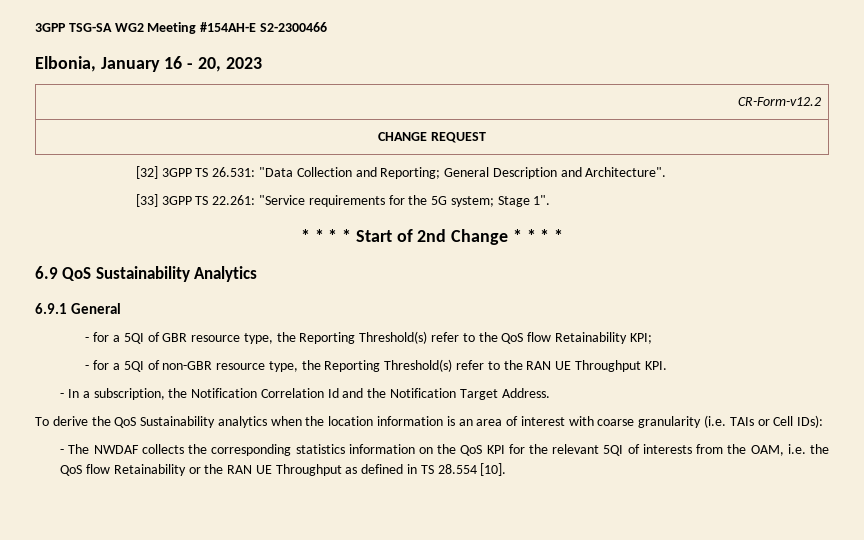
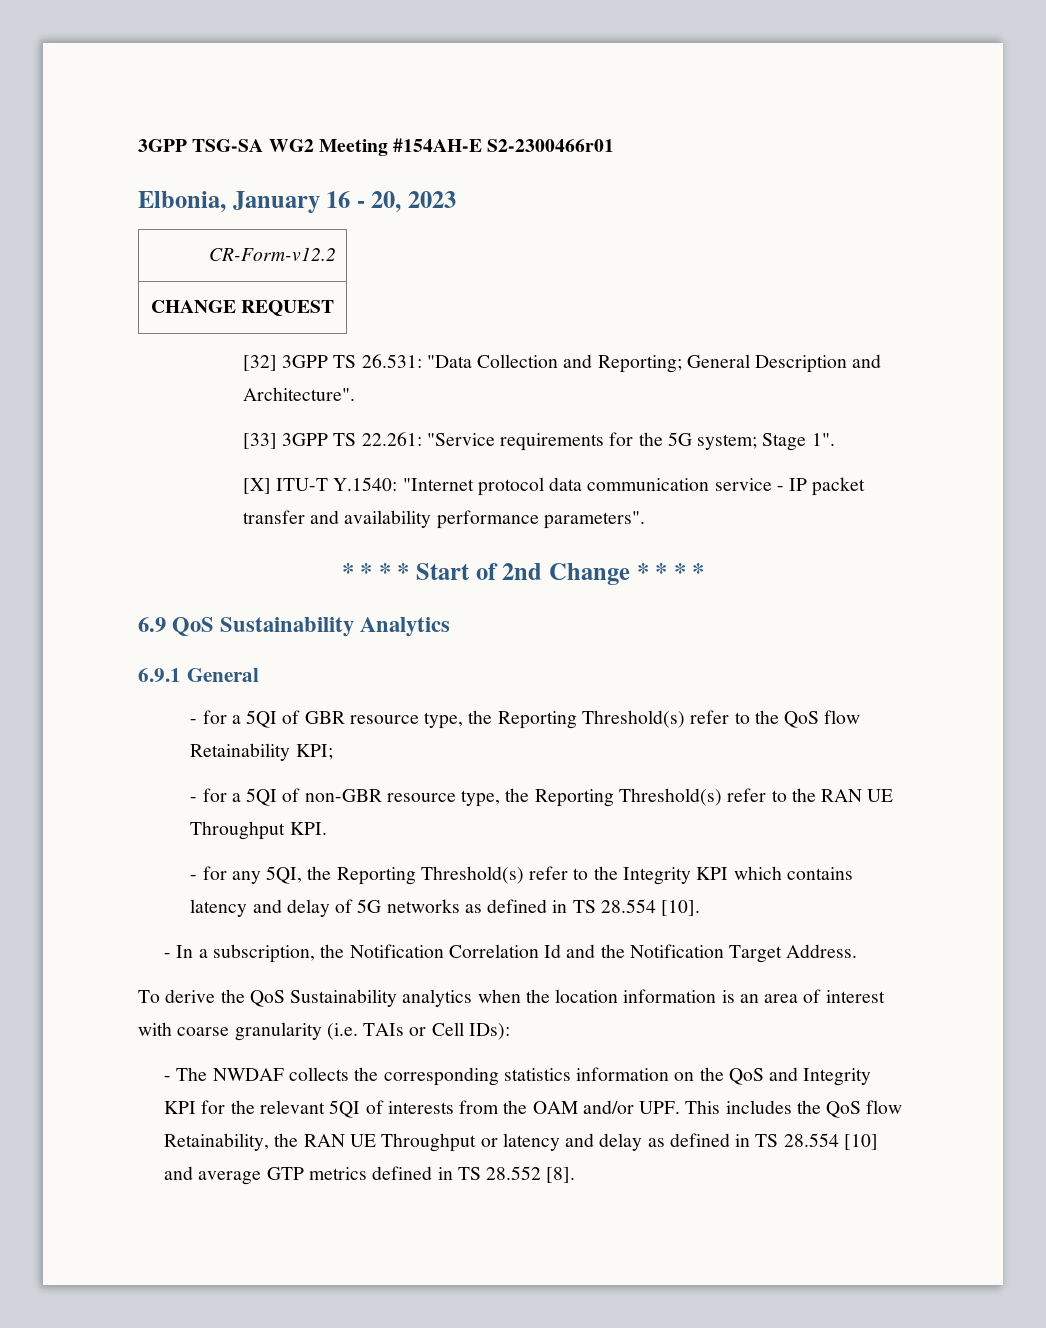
[259,22,327,32] S2-2300466 -> [487,139,615,152] S2-2300466r01
(551, 200) none -> [242,477,866,496] [242,510,645,529] // [X] ITU-T Y.1540: "Internet protocol data communication service - IP packet transfer and availability performance parameters".
(667, 365) none -> [190,866,853,885] [190,899,701,917] // - for any 5QI, the Reporting Threshold(s) refer to the Integrity KPI which contains latency and delay of 5G networks as defined in TS 28.554 [10].
(483, 450) none -> [769,1067,872,1086] and Integrity
[750,444,829,456] [60,463,507,476] OAM, i.e. the QoS flow Retainability or the RAN UE Throughput as defined in TS 28.554 [10]. -> [532,1100,903,1118] [164,1133,878,1152] [164,1166,576,1185] OAM and/or UPF. This includes the QoS flow Retainability, the RAN UE Throughput or latency and delay as defined in TS 28.554 [10] and average GTP metrics defined in TS 28.552 [8].

